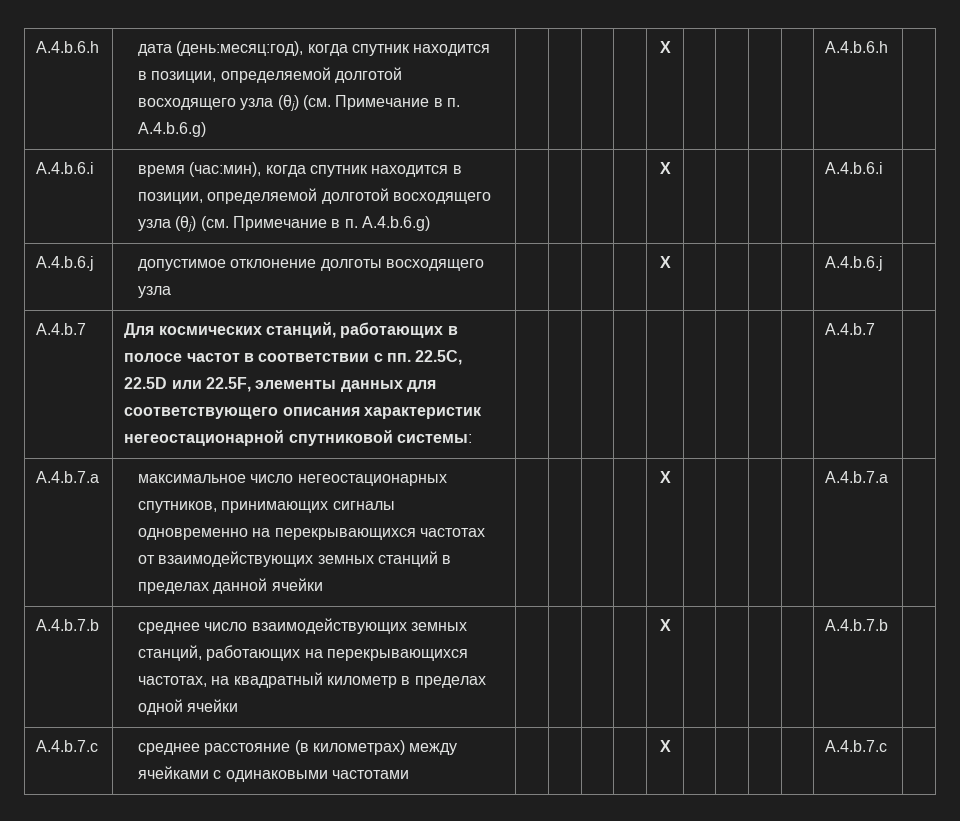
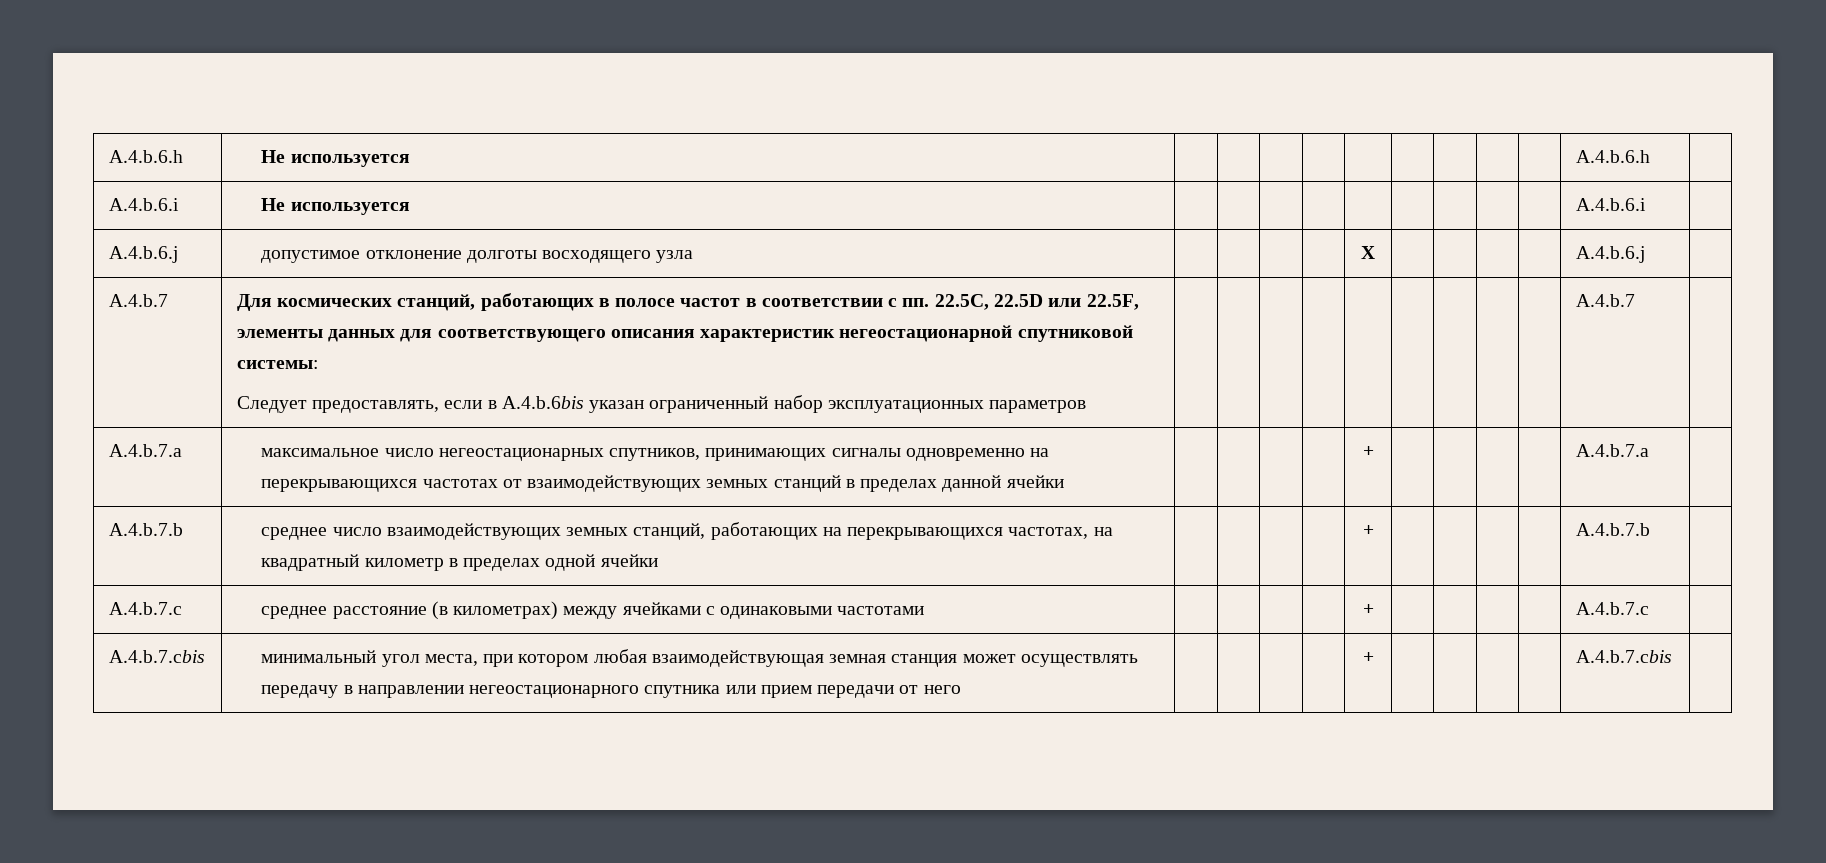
[36,41,100,53] [138,41,491,56] [138,67,403,83] [138,95,461,111] [138,122,207,137] [659,41,671,53] [825,41,889,53] [36,162,95,174] [138,162,462,177] [138,188,492,204] [138,216,431,232] [659,162,671,174] A.4.b.6.h | дата (день:месяц:год), когда спутник находится в позиции, определяемой долготой восходящего узла (θj) (см. Примечание в п. A.4.b.6.g) | | | | | X | | | | | A.4.b.6.h | // A.4.b.6.i | время (час:мин), когда спутник находится в позиции, определяемой долготой восходящего узла (θj) (см. Примечание в п. A.4.b.6.g) | | | | | X -> [108,150,183,163] [261,150,410,167] [1575,150,1650,163] [108,198,179,211] [261,198,410,215] A.4.b.6.h | Не используется | | | | | | | | | | A.4.b.6.h | // A.4.b.6.i | Не используется | | | | |
(472, 438) none -> [236,395,1087,413] // Следует предоставлять, если в A.4.b.6bis указан ограниченный набор эксплуатационных параметров
[659,471,671,483] X -> [1362,446,1374,457] +
[659,619,671,631] X -> [1362,525,1374,536] +
[659,740,671,752] [825,740,888,752] X | | | | | A.4.b.7.c | -> [1362,604,1374,615] [1575,602,1649,615] [108,650,205,663] [261,649,1139,667] [261,685,961,698] [1362,652,1374,663] [1575,650,1672,663] + | | | | | A.4.b.7.c | // A.4.b.7.cbis | минимальный угол места, при котором любая взаимодействующая земная станция может осуществлять передачу в направлении негеостационарного спутника или прием передачи от него | | | | | + | | | | | A.4.b.7.cbis |

